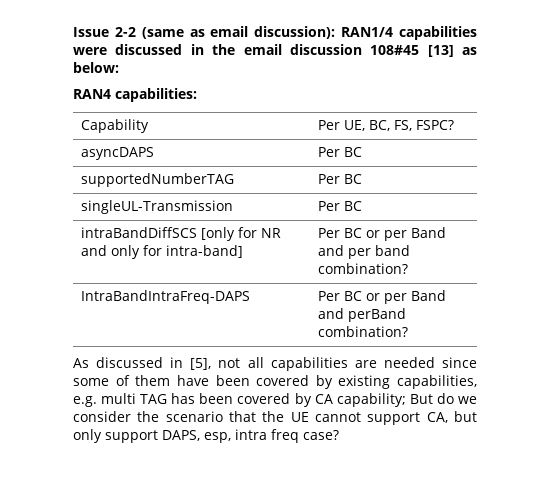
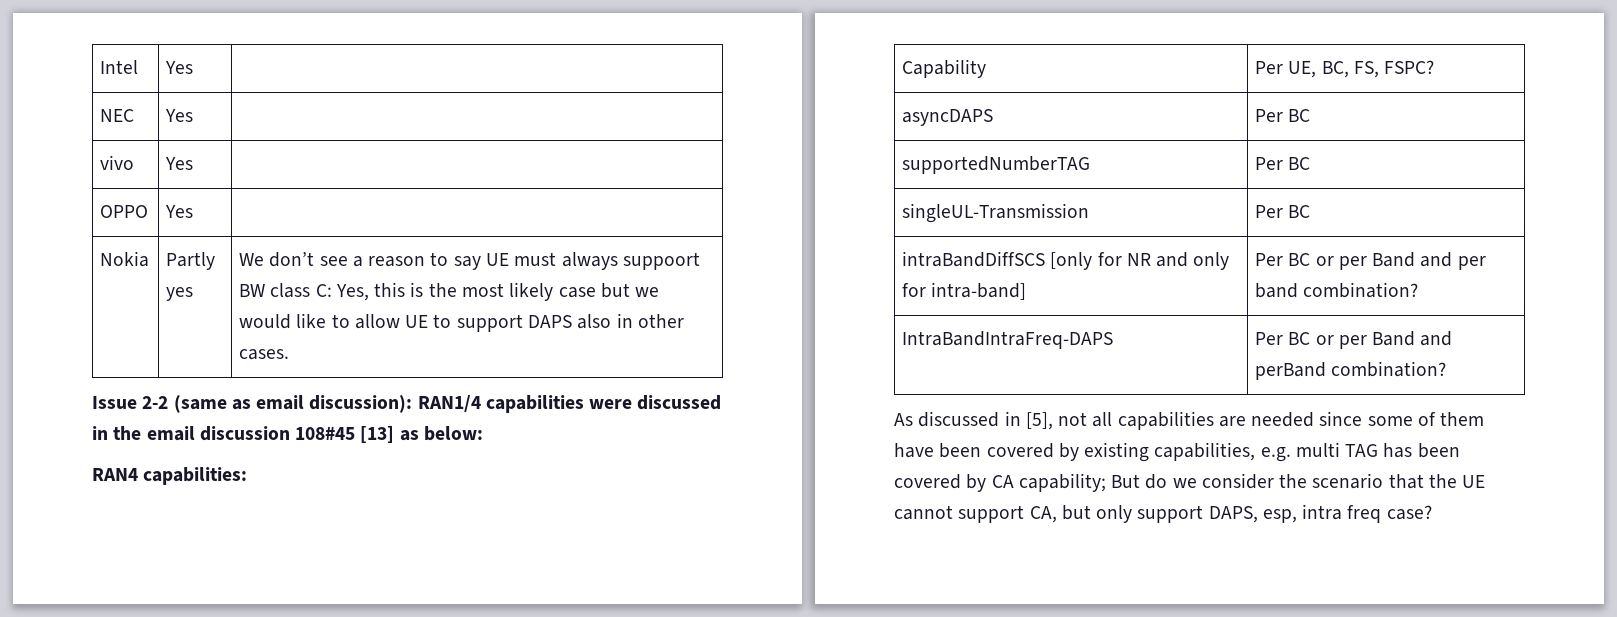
(73, 32) none -> [100,60,139,74] [165,61,194,74] [100,109,135,122] [165,109,194,122] [100,155,135,170] [165,157,194,170] [100,205,149,218] [165,205,194,218] [100,251,150,267] [166,252,216,270] [166,287,194,301] [239,252,700,270] [239,282,660,301] [239,313,684,332] [239,349,290,360] Intel | Yes | // NEC | Yes | // vivo | Yes | // OPPO | Yes | // Nokia | Partly yes | We don’t see a reason to say UE must always suppoort BW class C: Yes, this is the most likely case but we would like to allow UE to support DAPS also in other cases. //

